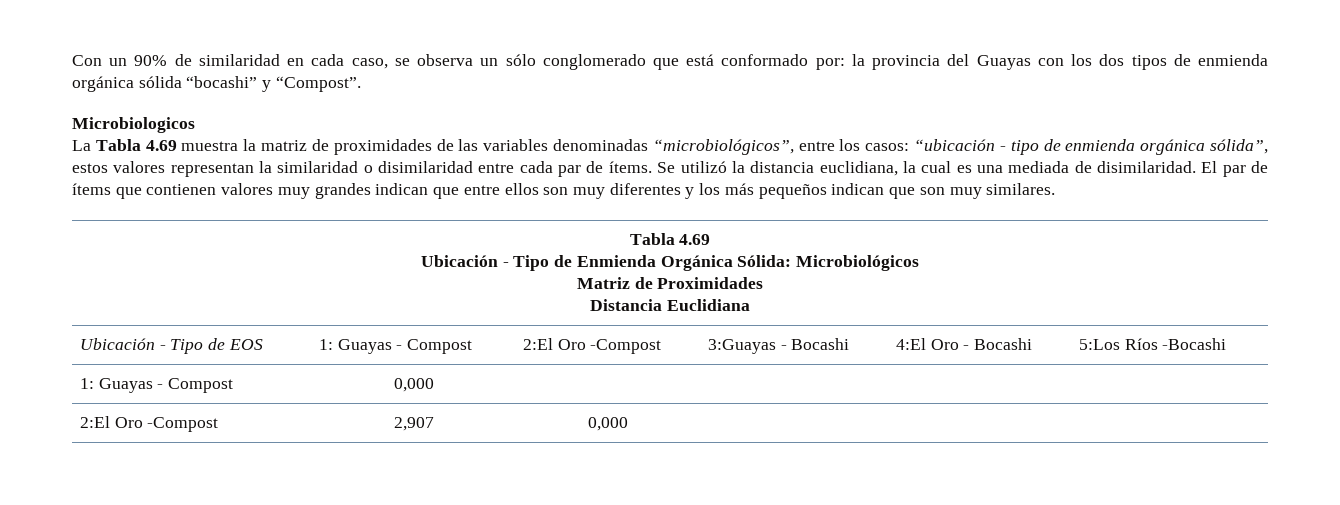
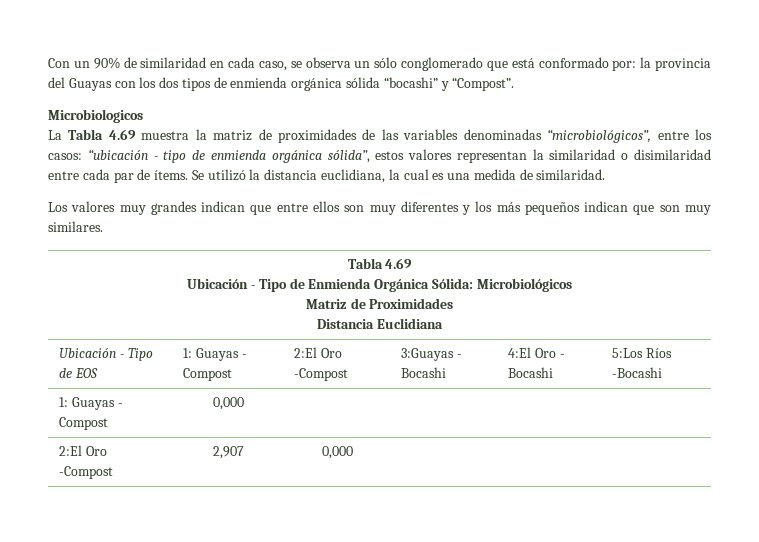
[1008,161,1268,177] [72,183,217,199] mediada de disimilaridad. El par de ítems que contienen -> [473,169,606,180] [48,202,68,212] medida de similaridad. // Los

